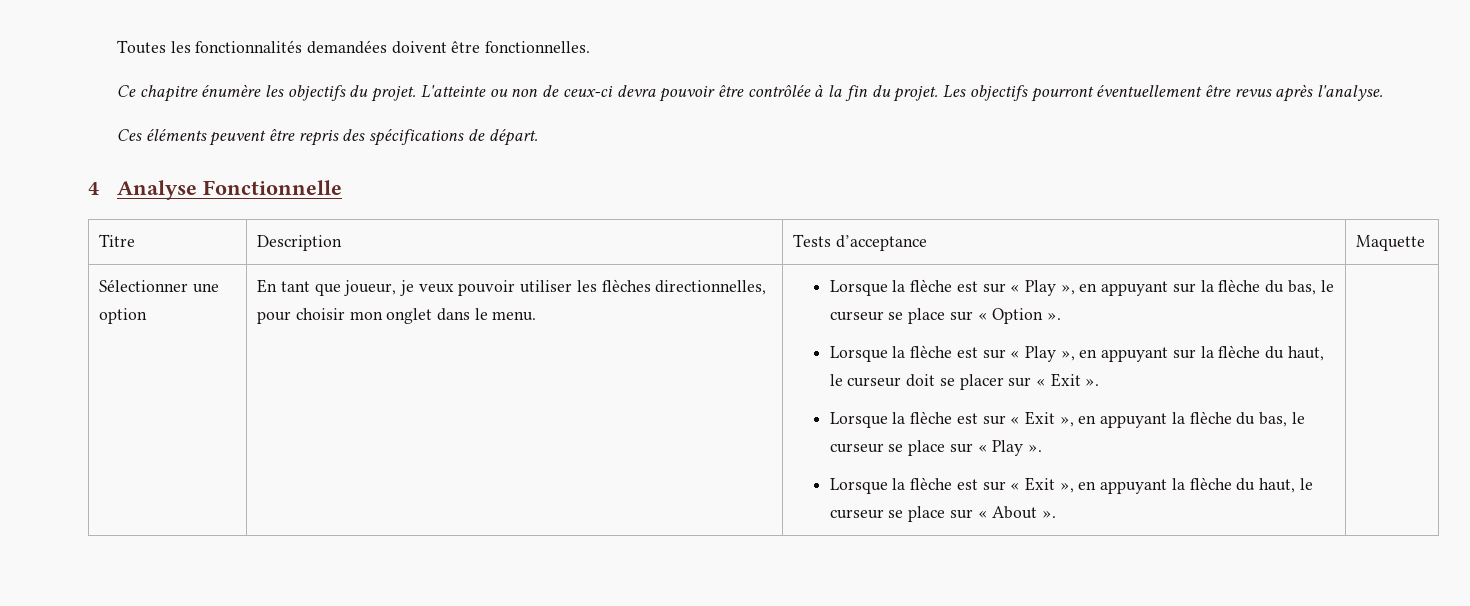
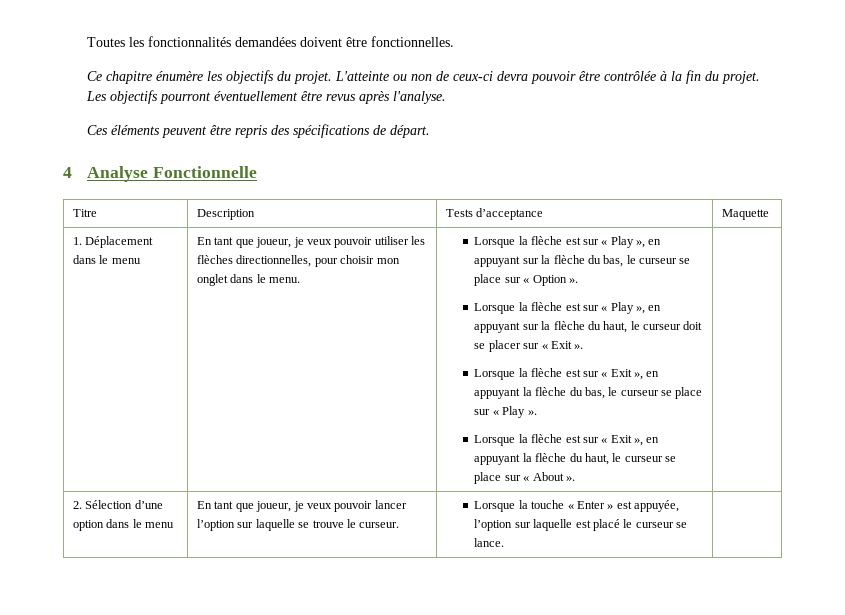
[99,279,219,293] [99,308,148,324] Sélectionner une option -> [73,236,154,248] [73,255,141,264] 1. Déplacement dans le menu
(1056, 514) none -> [73,500,163,509] [73,519,175,531] [197,500,407,512] [197,519,400,531] [474,500,680,512] [474,519,688,531] [474,538,505,547] // 2. Sélection d’une option dans le menu | En tant que joueur, je veux pouvoir lancer l’option sur laquelle se trouve le curseur. | Lorsque la touche « Enter » est appuyée, l’option sur laquelle est placé le curseur se lance. |

